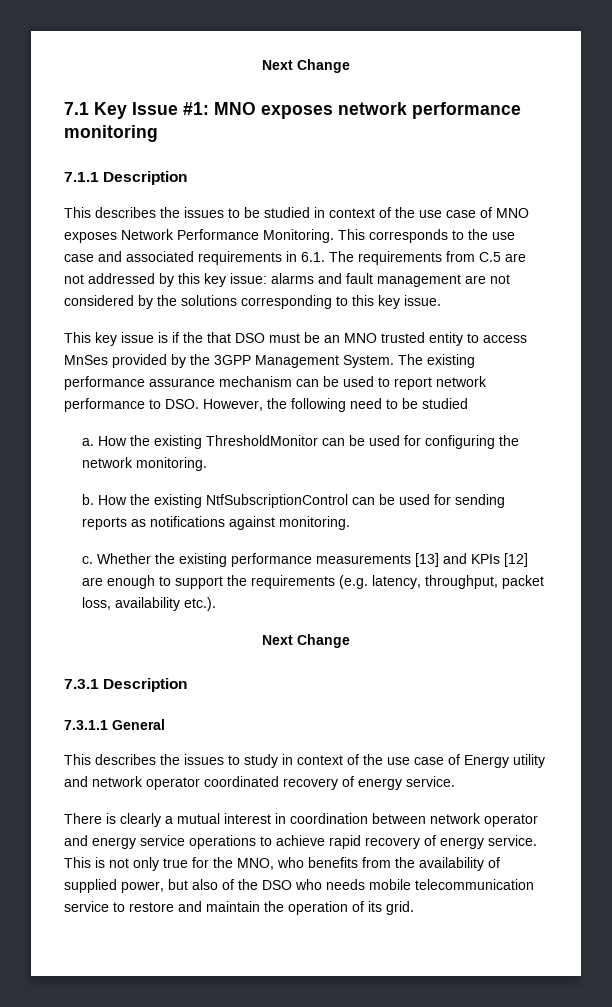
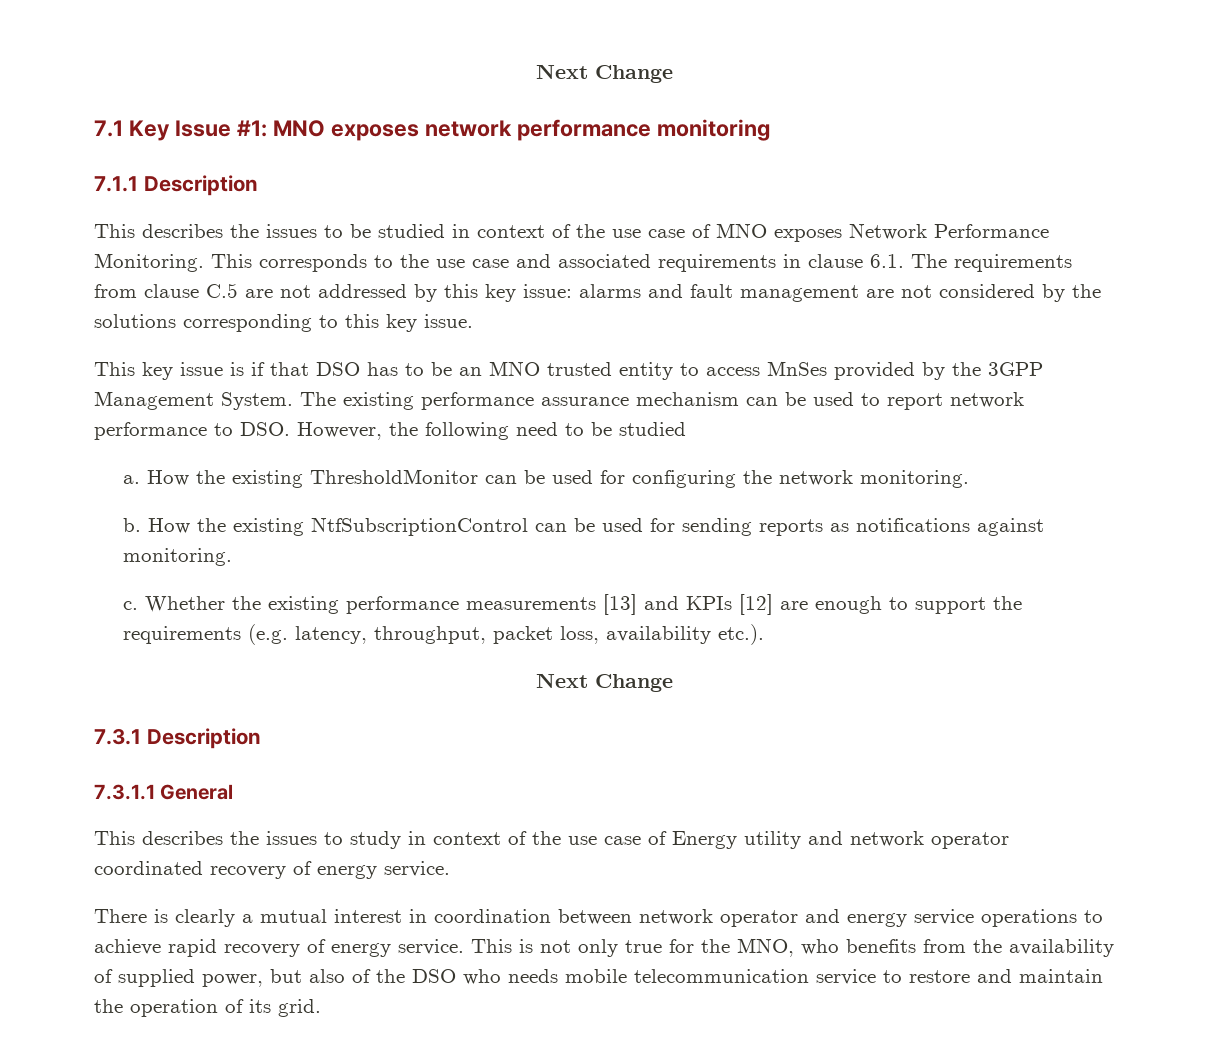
(297, 256) none -> [808,254,863,268] clause
(475, 256) none -> [144,284,199,298] clause
[183,332,203,343] the -> (265, 369) none
[269,333,300,343] must -> [367,362,424,376] has to

